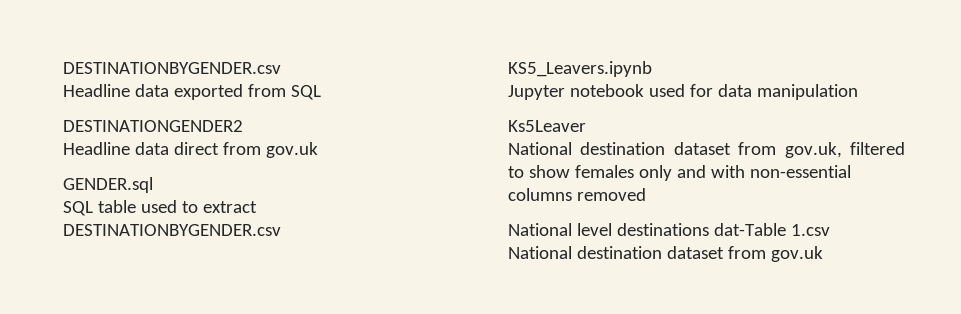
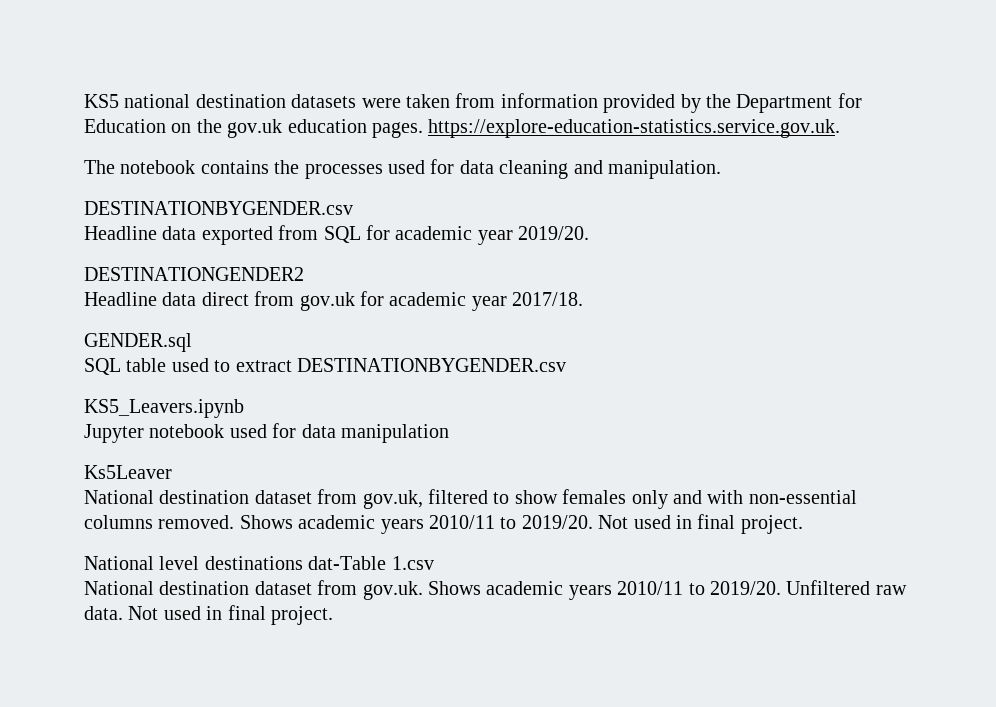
(63, 68) none -> [84,93,862,113] [84,119,841,138] [84,159,721,179] KS5 national destination datasets were taken from information provided by the Department for Education on the gov.uk education pages. https://explore-education-statistics.service.gov.uk. // The notebook contains the processes used for data cleaning and manipulation. //
(321, 92) none -> [366,225,590,245] for academic year 2019/20.
(318, 150) none -> [360,291,584,311] for academic year 2017/18.
[576,188,646,201] removed -> [158,514,803,534] removed. Shows academic years 2010/11 to 2019/20. Not used in final project.
[770,246,823,262] gov.uk -> [362,580,907,600] [84,605,333,625] gov.uk. Shows academic years 2010/11 to 2019/20. Unfiltered raw data. Not used in final project.

